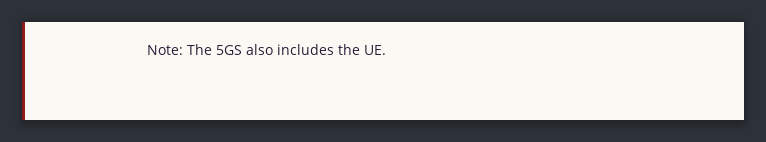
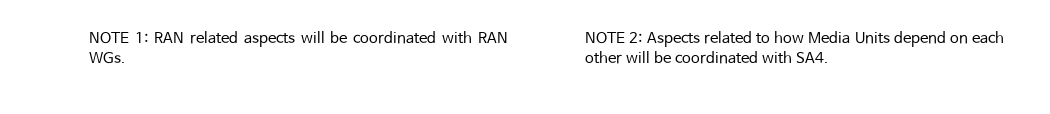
[146,44,386,55] Note: The 5GS also includes the UE. -> [89,31,508,47] [89,52,126,64] [585,31,1004,47] [585,51,828,64] NOTE 1: RAN related aspects will be coordinated with RAN WGs. // NOTE 2: Aspects related to how Media Units depend on each other will be coordinated with SA4.

